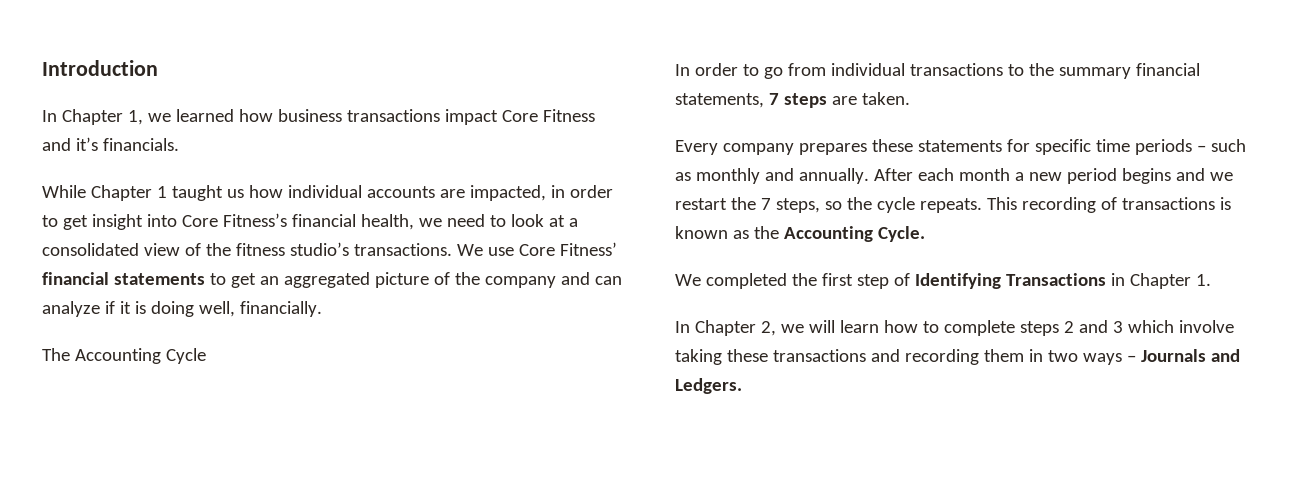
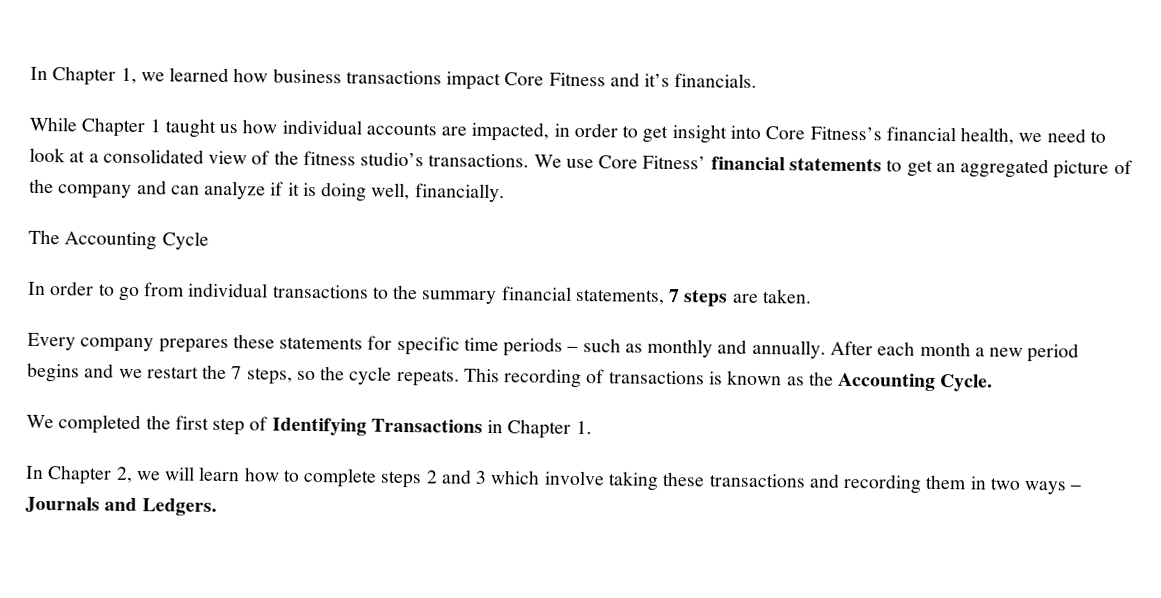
[42,60,158,76] Introduction // -> (30, 73) none

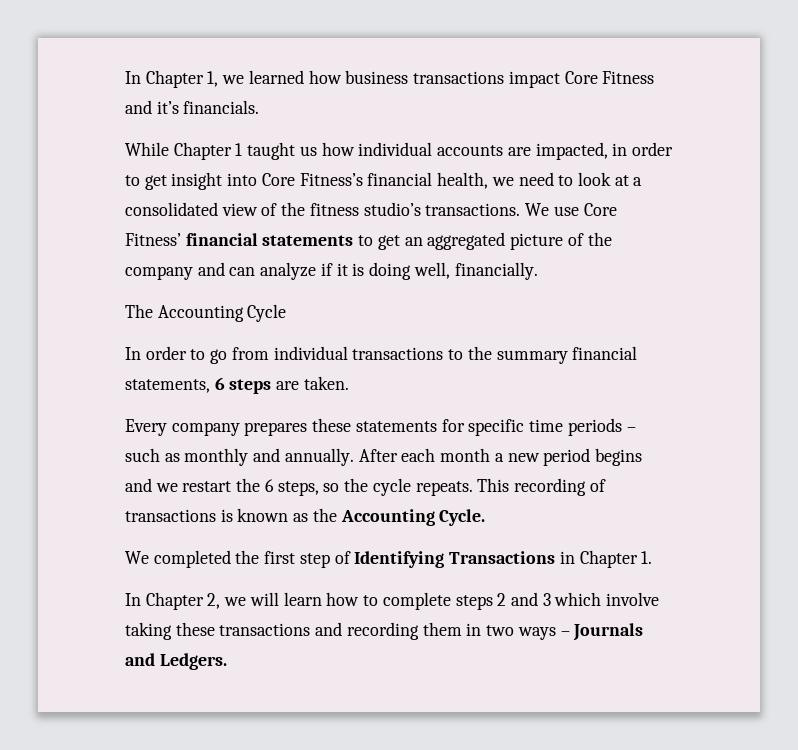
[668,288,681,303] 7 -> [214,377,225,390] 6
[231,366,243,380] 7 -> [264,479,274,492] 6

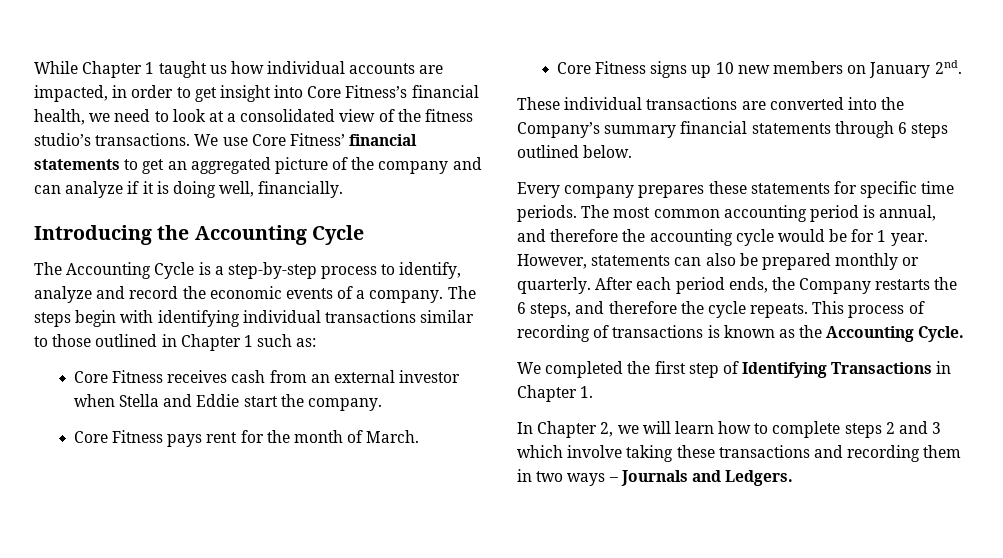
[125,70,655,88] [125,100,260,114] In Chapter 1, we learned how business transactions impact Core Fitness and it’s financials. // -> (34, 67) none
(538, 271) none -> [34,225,364,245] // Introducing the Accounting Cycle
[125,346,638,364] [125,376,349,394] // In order to go from individual transactions to the summary financial statements, 6 steps are taken. -> [198,262,462,279] [34,286,476,303] [34,310,475,327] [34,334,317,351] [73,370,461,383] [73,394,383,411] [73,430,420,447] [556,60,962,78] [517,97,905,110] [517,121,949,138] [517,145,633,158] is a step-by-step process to identify, analyze and record the economic events of a company. The steps begin with identifying individual transactions similar to those outlined in Chapter 1 such as: // Core Fitness receives cash from an external investor when Stella and Eddie start the company. // Core Fitness pays rent for the month of March. // Core Fitness signs up 10 new members on January 2nd. // These individual transactions are converted into the Company’s summary financial statements through 6 steps outlined below.
[567,418,636,436] [125,448,642,466] [125,478,232,492] periods – such as monthly and annually. After each month a new period begins and we restart -> [517,205,937,222] [517,229,928,246] [517,253,920,270] [517,277,931,294] periods. The most common accounting period is annual, and therefore the accounting cycle would be for 1 year. However, statements can also be prepared monthly or quarterly. After each period ends, the Company restarts
[323,483,340,492] so -> [575,301,677,314] and therefore
(510, 485) none -> [848,301,925,318] process of

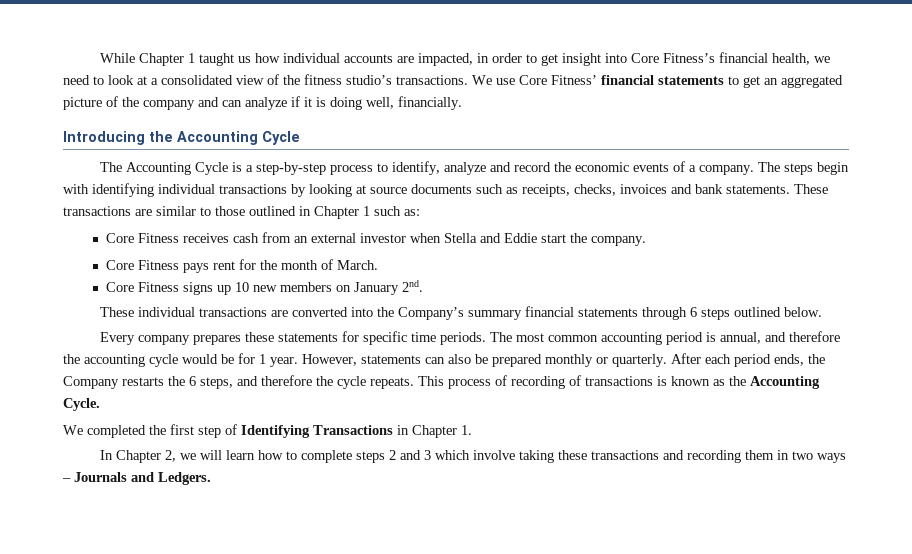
(416, 316) none -> [291,184,828,197] [63,206,152,216] by looking at source documents such as receipts, checks, invoices and bank statements. These transactions are

